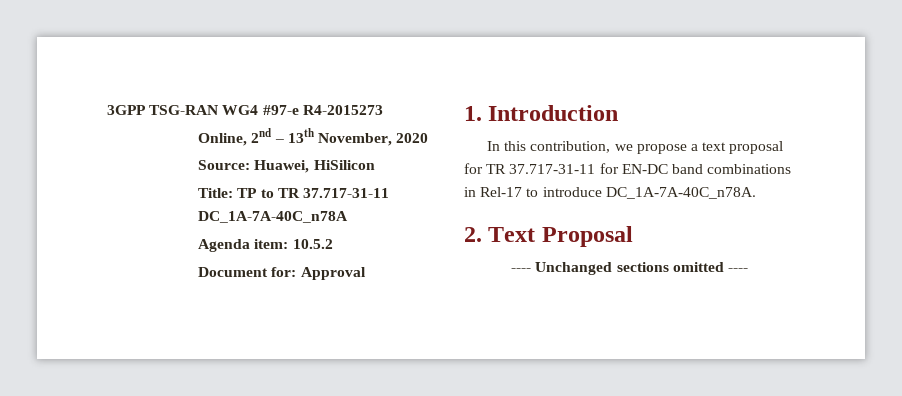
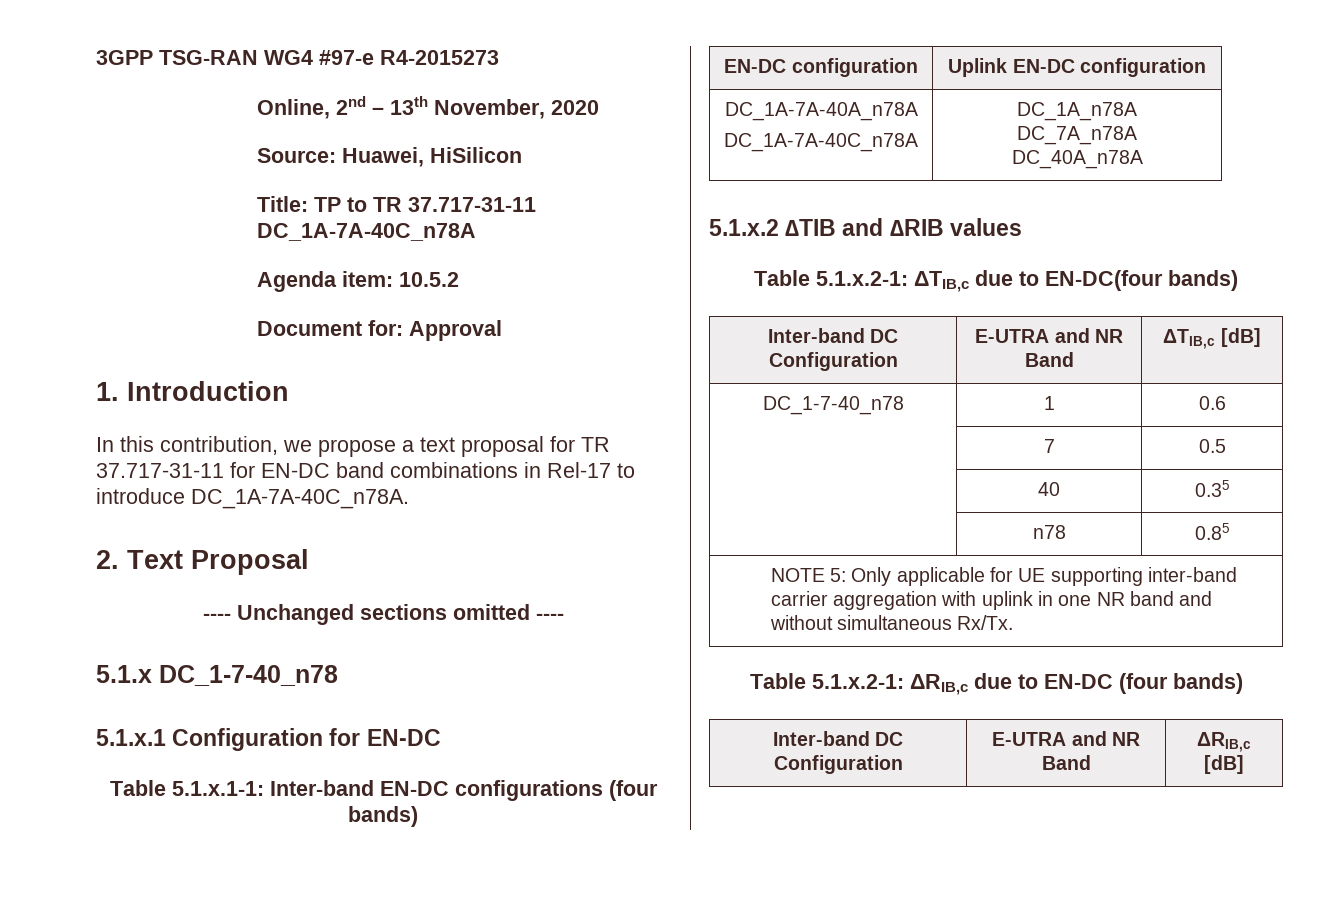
(748, 270) none -> [96,665,338,686] [96,728,441,751] [109,780,658,801] [348,806,418,827] [724,58,918,77] [948,58,1206,77] [724,102,918,121] [724,133,918,152] [1017,102,1137,121] [1017,126,1137,145] [1011,150,1143,169] [709,218,1022,236] [754,270,1238,292] [767,328,899,343] [768,352,898,371] [975,328,1123,343] [1024,352,1074,367] [1163,328,1261,349] [762,396,904,415] [1043,396,1055,410] [1198,396,1226,410] [1043,439,1055,453] [1198,439,1226,453] [1038,482,1060,496] [1194,480,1230,497] [1032,525,1066,539] [1194,523,1230,540] [770,567,1237,586] [770,591,1213,610] [769,615,1014,630] [749,673,1243,695] [772,731,904,746] [773,755,903,774] [992,731,1140,746] [1041,755,1091,770] [1197,732,1251,752] [1204,755,1244,774] // 5.1.x DC_1-7-40_n78 // 5.1.x.1 Configuration for EN-DC // Table 5.1.x.1-1: Inter-band EN-DC configurations (four bands) // EN-DC configuration | Uplink EN-DC configuration // DC_1A-7A-40A_n78A // DC_1A-7A-40C_n78A | DC_1A_n78A // DC_7A_n78A // DC_40A_n78A // 5.1.x.2 ∆TIB and ∆RIB values // Table 5.1.x.2-1: ΔTIB,c due to EN-DC(four bands) // Inter-band DC Configuration | E-UTRA and NR Band | ΔTIB,c [dB] // DC_1-7-40_n78 | 1 | 0.6 // | 7 | 0.5 // | 40 | 0.35 // | n78 | 0.85 // NOTE 5: Only applicable for UE supporting inter-band carrier aggregation with uplink in one NR band and without simultaneous Rx/Tx. // Table 5.1.x.2-1: ΔRIB,c due to EN-DC (four bands) // Inter-band DC Configuration | E-UTRA and NR Band | ΔRIB,c [dB]

